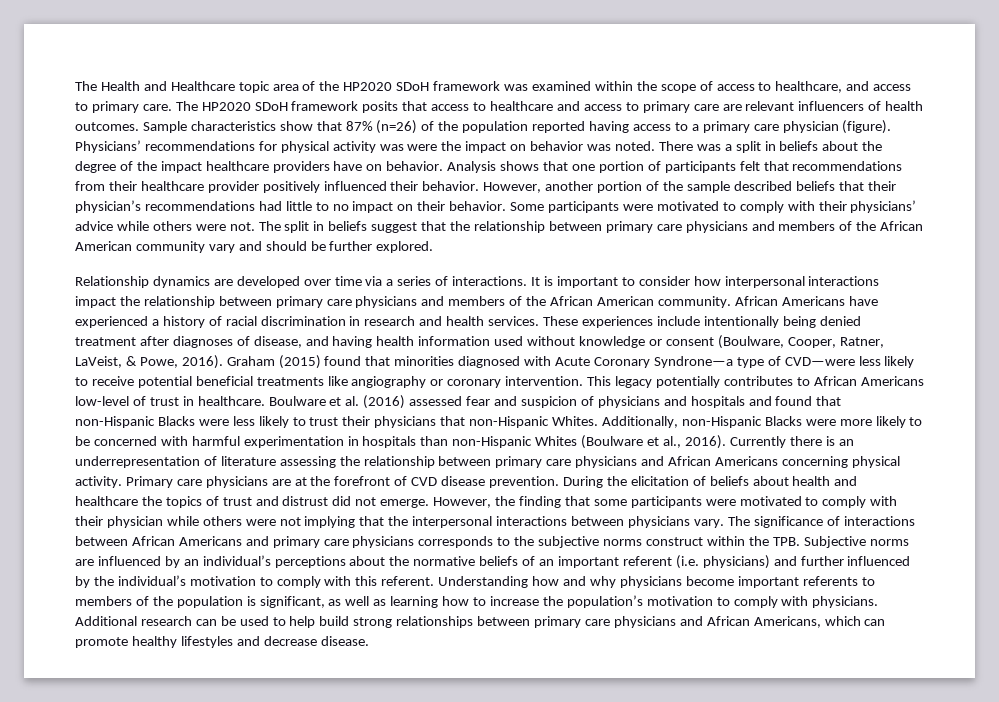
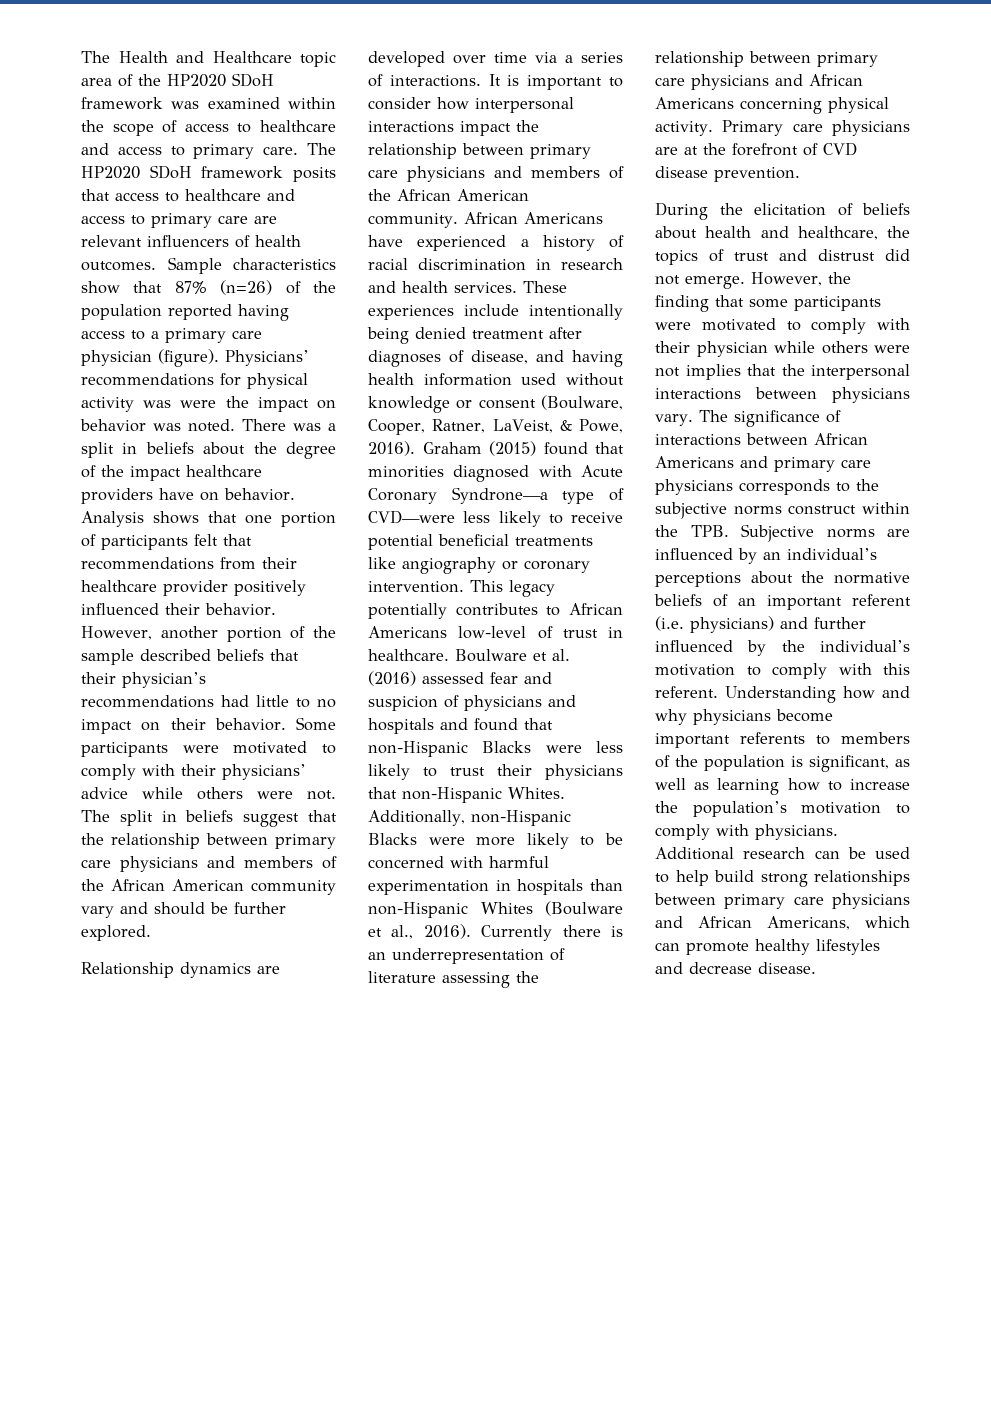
[775,81,843,93] healthcare, -> [260,120,336,132] healthcare
(560, 482) none -> (800, 174) //
[75,496,138,506] healthcare -> [797,226,878,240] healthcare,
[304,516,356,528] implying -> [685,364,741,380] implies

